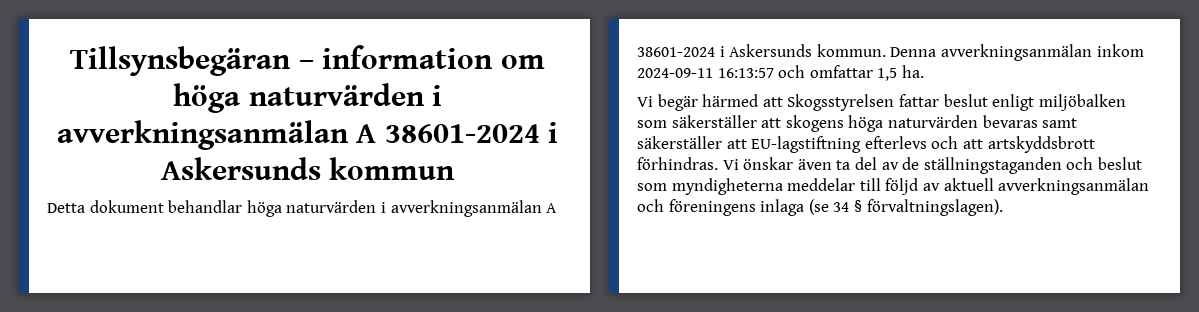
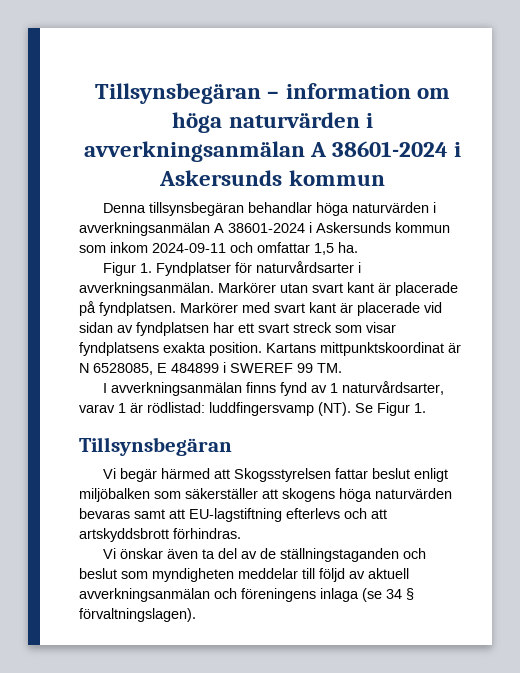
[47,200,164,213] Detta dokument -> [102,202,244,216] Denna tillsynsbegäran
[816,44,1092,61] kommun. Denna avverkningsanmälan -> [395,222,450,233] [79,245,106,253] kommun som
[717,68,774,78] 16:13:57 -> (226, 248) none
(924, 71) none -> [102,261,361,276] [79,282,458,296] [79,301,442,316] [79,322,396,336] [79,342,461,356] [79,362,342,375] [102,381,444,396] [79,402,426,416] [79,437,232,456] // Figur 1. Fyndplatser för naturvårdsarter i avverkningsanmälan. Markörer utan svart kant är placerade på fyndplatsen. Markörer med svart kant är placerade vid sidan av fyndplatsen har ett svart streck som visar fyndplatsens exakta position. Kartans mittpunktskoordinat är N 6528085, E 484899 i SWEREF 99 TM. // I avverkningsanmälan finns fynd av 1 naturvårdsarter, varav 1 är rödlistad: luddfingersvamp (NT). Se Figur 1. // Tillsynsbegäran
[637,136,722,149] säkerställer -> (165, 514) none
(718, 163) none -> (241, 533) //
[671,178,783,195] myndigheterna -> [152,568,234,582] myndigheten

